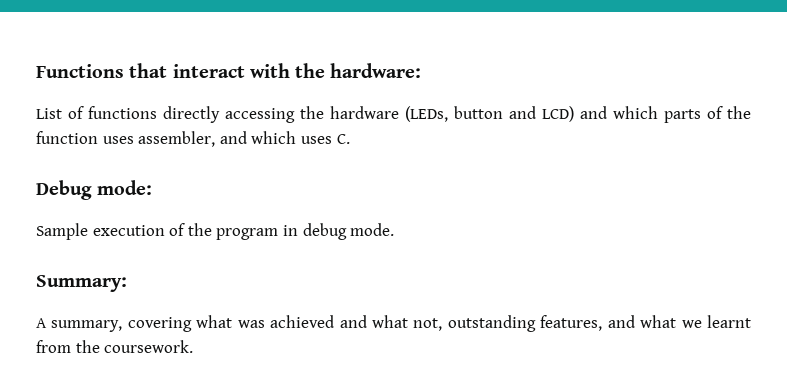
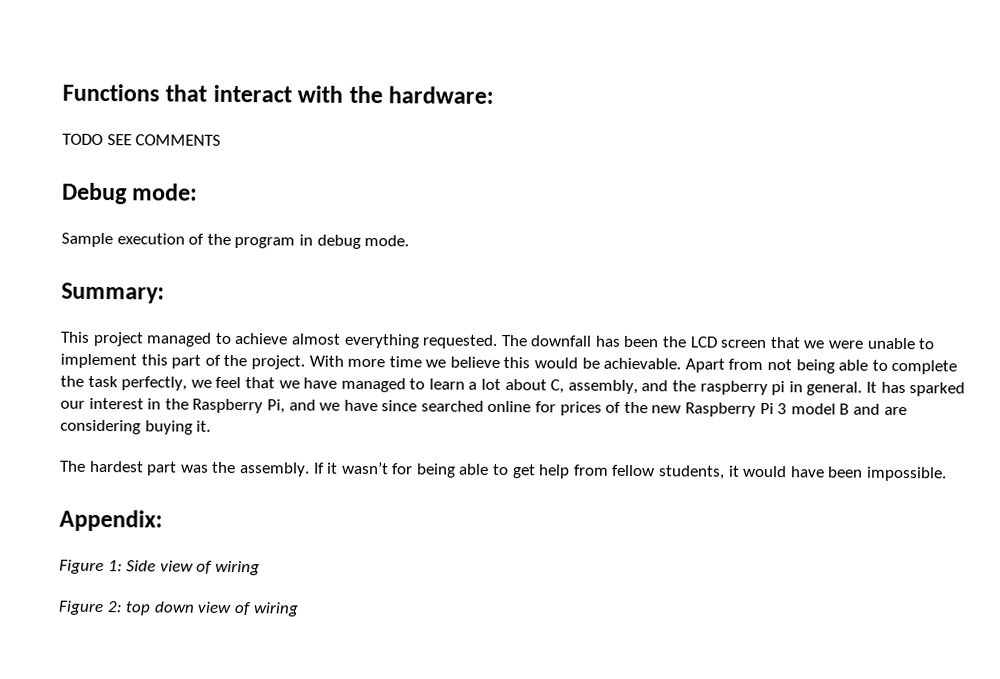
[36,106,751,123] [36,131,350,147] List of functions directly accessing the hardware (LEDs, button and LCD) and which parts of the function uses assembler, and which uses C. -> [62,133,222,146] TODO SEE COMMENTS
[36,315,752,332] [36,340,194,353] A summary, covering what was achieved and what not, outstanding features, and what we learnt from the coursework. -> [60,331,936,350] [60,353,958,375] [60,375,966,397] [60,397,907,417] [60,419,212,435] [59,460,947,482] [59,509,163,532] [59,559,260,576] [58,600,299,617] This project managed to achieve almost everything requested. The downfall has been the LCD screen that we were unable to implement this part of the project. With more time we believe this would be achievable. Apart from not being able to complete the task perfectly, we feel that we have managed to learn a lot about C, assembly, and the raspberry pi in general. It has sparked our interest in the Raspberry Pi, and we have since searched online for prices of the new Raspberry Pi 3 model B and are considering buying it. // The hardest part was the assembly. If it wasn’t for being able to get help from fellow students, it would have been impossible. // Appendix: // Figure 1: Side view of wiring // Figure 2: top down view of wiring

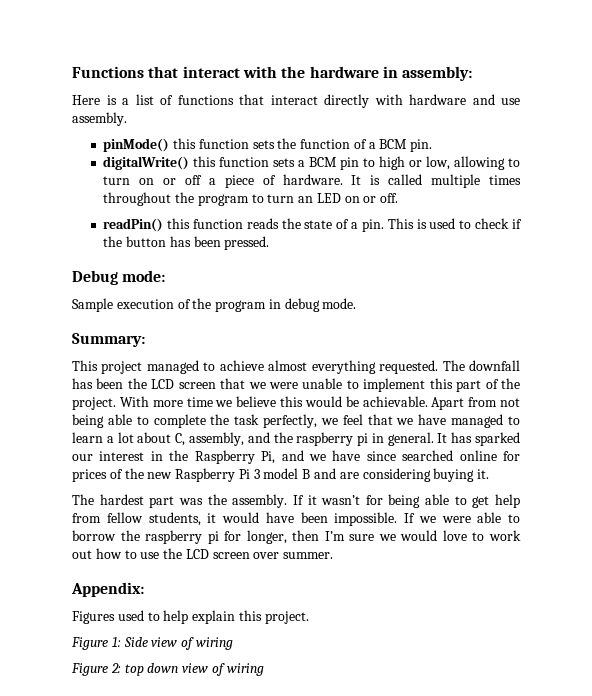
[388,86,495,104] [62,133,222,146] hardware: // TODO SEE COMMENTS -> [309,66,473,81] [72,94,520,108] [72,112,127,126] [103,138,433,152] [103,156,521,170] [103,174,521,188] [103,192,399,206] [103,218,522,232] [103,236,270,250] hardware in assembly: // Here is a list of functions that interact directly with hardware and use assembly. // pinMode() this function sets the function of a BCM pin. // digitalWrite() this function sets a BCM pin to high or low, allowing to turn on or off a piece of hardware. It is called multiple times throughout the program to turn an LED on or off. // readPin() this function reads the state of a pin. This is used to check if the button has been pressed.
[59,509,163,532] // Appendix: -> [404,512,520,523] [72,530,522,544] [72,548,334,559] [71,582,144,597] [72,610,309,624] If we were able to borrow the raspberry pi for longer, then I’m sure we would love to work out how to use the LCD screen over summer. // Appendix: // Figures used to help explain this project.

